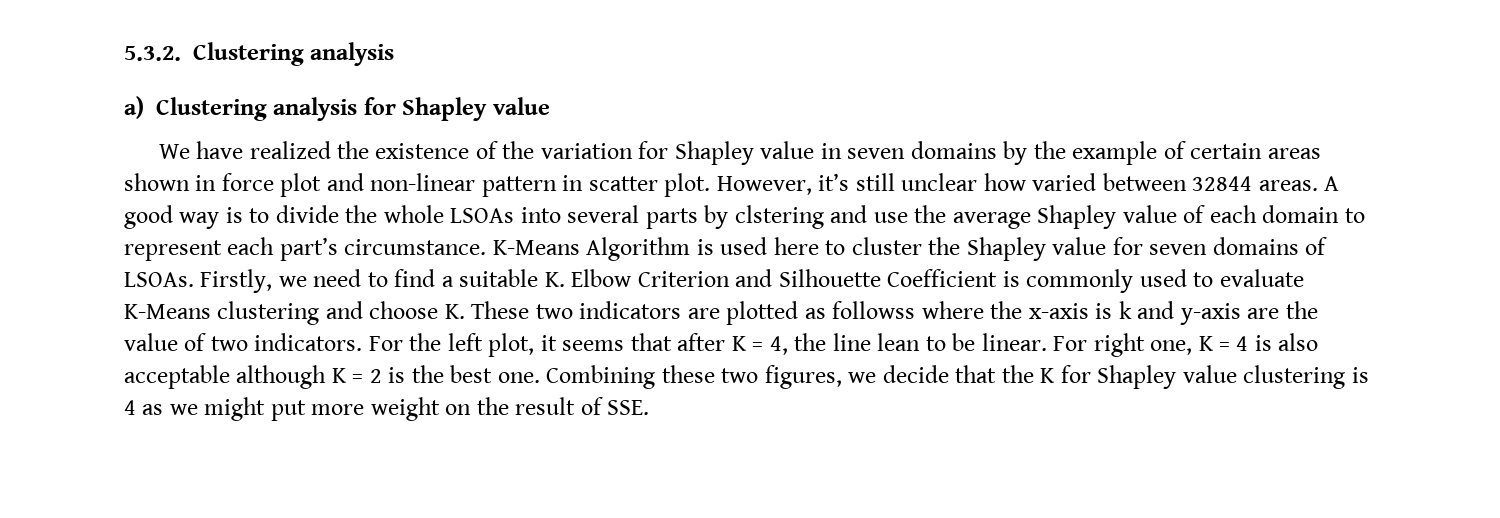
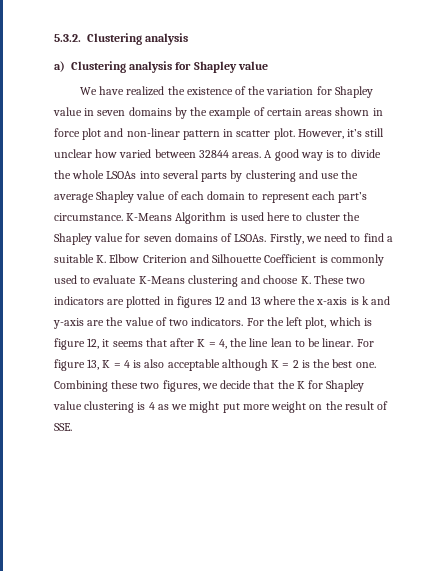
[734,205,824,229] clstering -> [245,170,296,182] clustering
[804,301,916,319] as followss -> [163,296,261,308] in figures 12 and 13
(535, 345) none -> [328,317,372,326] [54,338,100,350] which is figure 12,
[1093,333,1193,357] right one, -> [54,359,100,371] figure 13,

